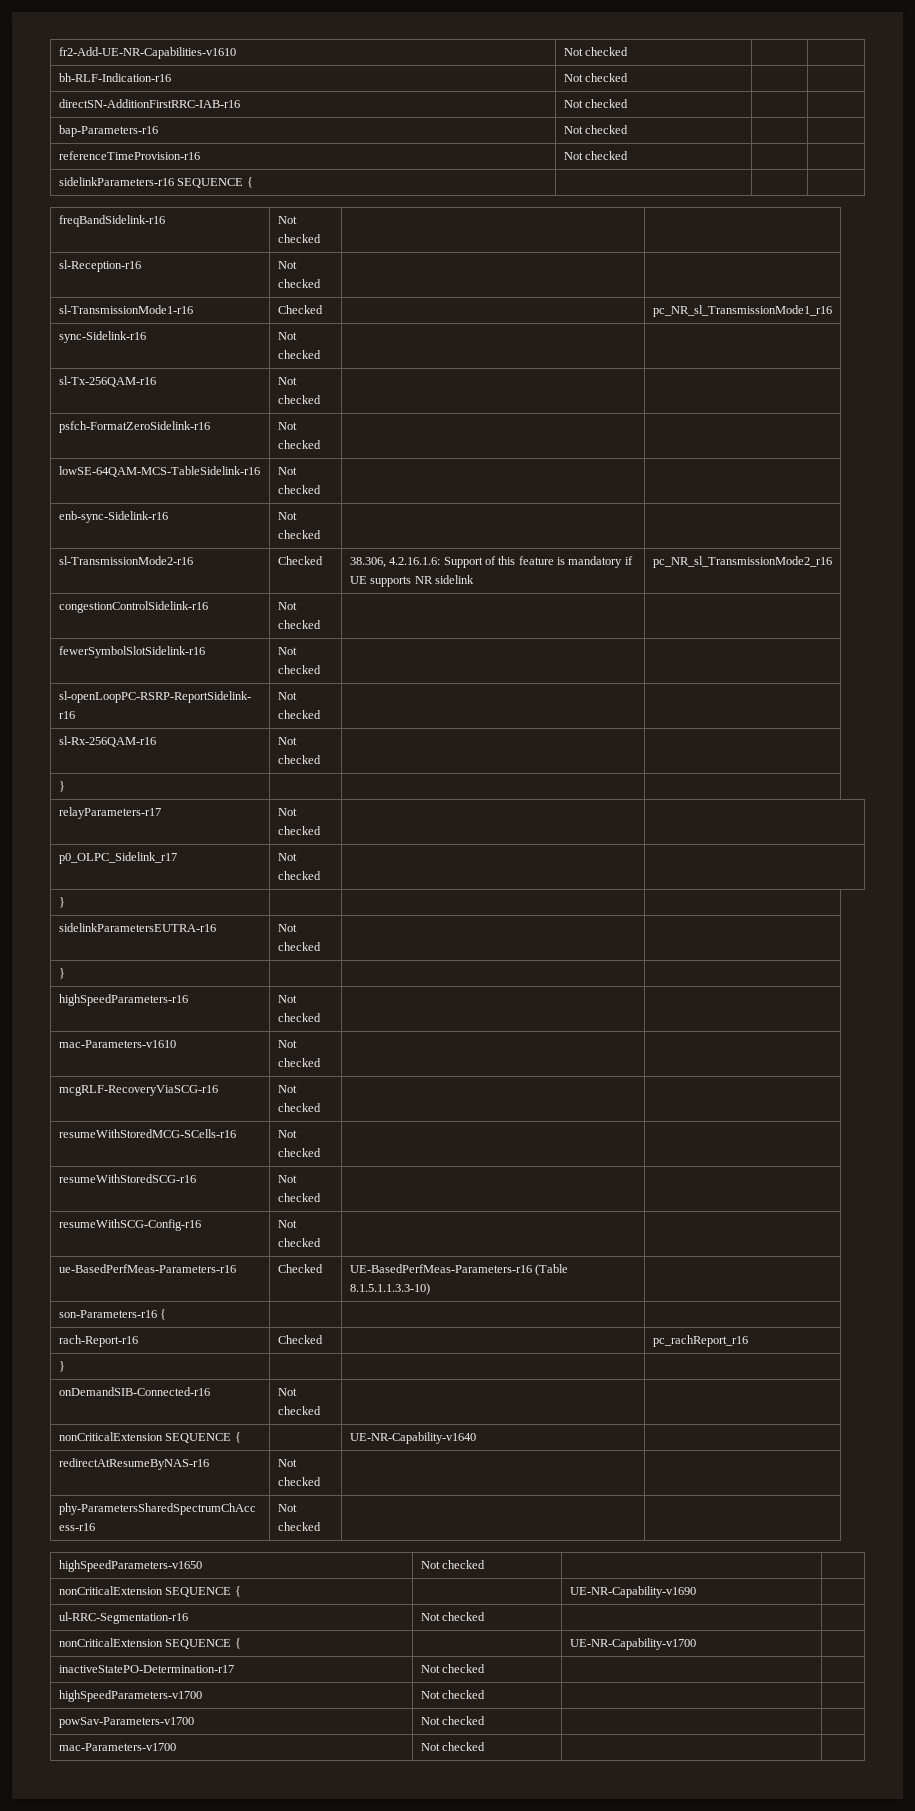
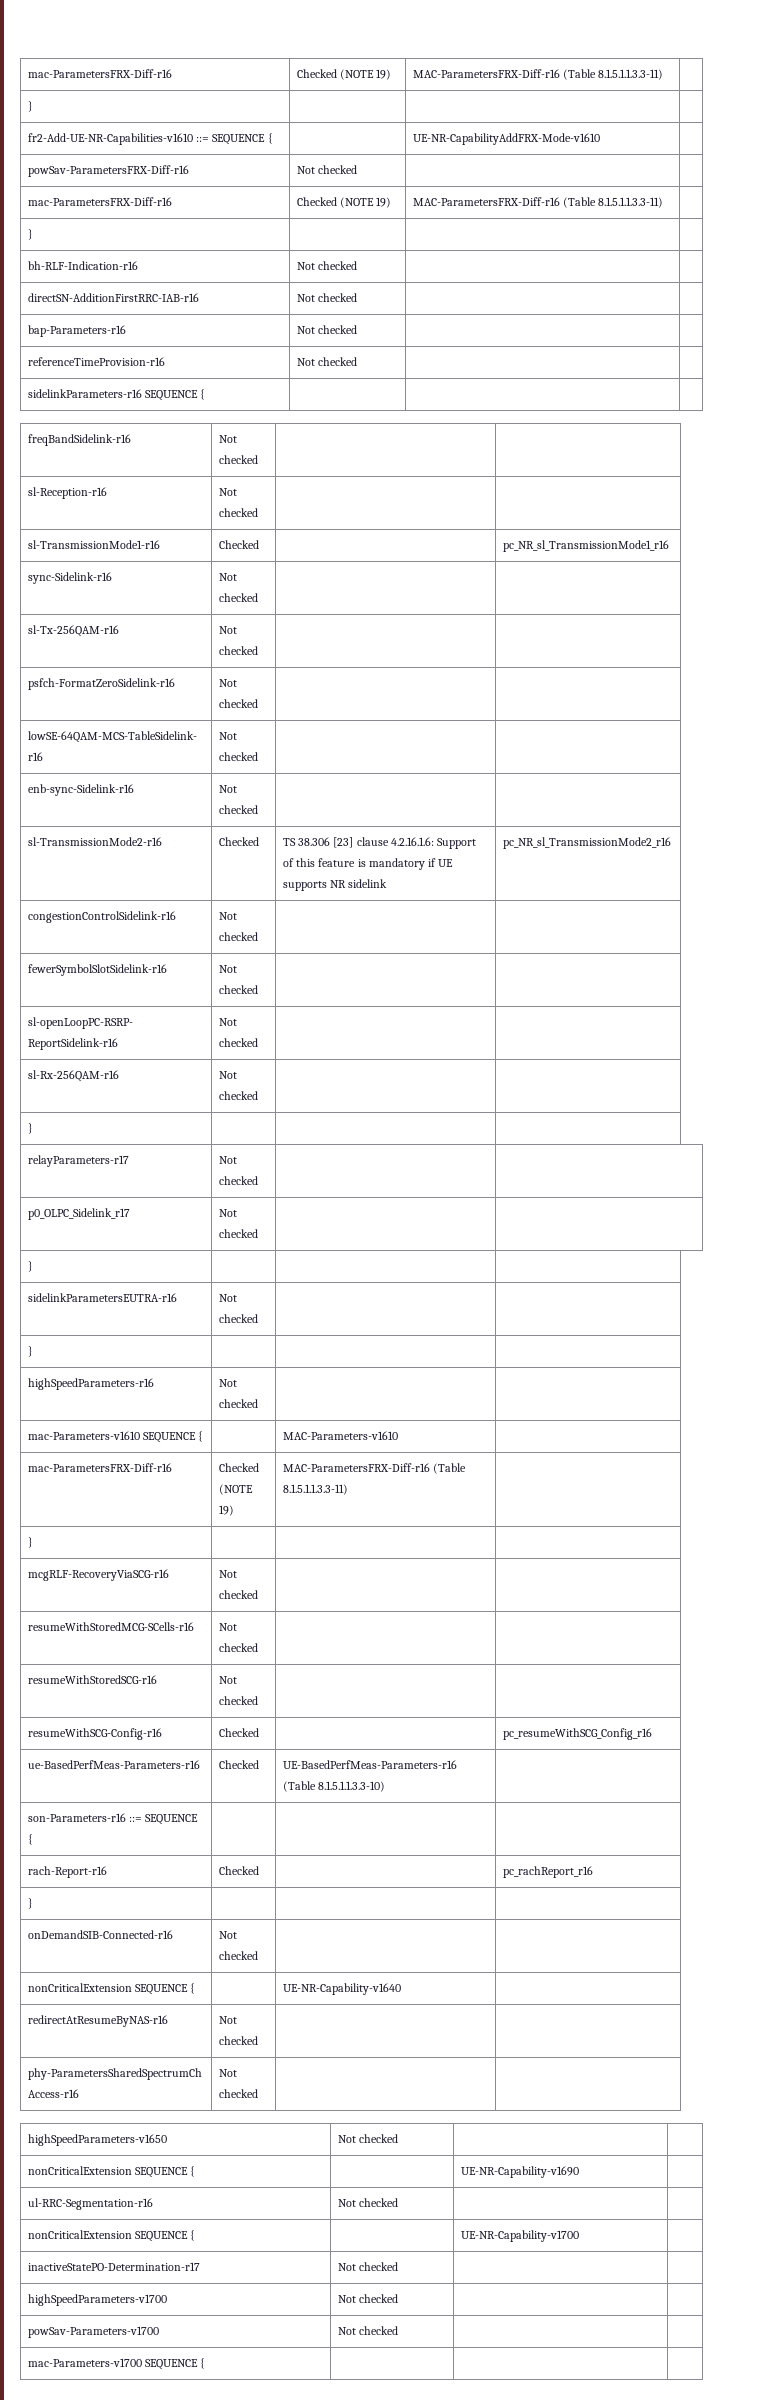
[58,47,236,59] [563,47,629,56] fr2-Add-UE-NR-Capabilities-v1610 | Not checked -> [27,69,172,78] [296,69,392,80] [412,69,664,80] [27,101,33,112] [27,133,273,145] [412,133,600,145] [27,165,189,177] [296,165,358,174] [27,197,172,206] [296,197,392,208] [412,197,664,208] [27,229,33,240] mac-ParametersFRX-Diff-r16 | Checked (NOTE 19) | MAC-ParametersFRX-Diff-r16 (Table 8.1.5.1.1.3.3-11) | // } | | | // fr2-Add-UE-NR-Capabilities-v1610 ::= SEQUENCE { | | UE-NR-CapabilityAddFRX-Mode-v1610 | // powSav-ParametersFRX-Diff-r16 | Not checked | | // mac-ParametersFRX-Diff-r16 | Checked (NOTE 19) | MAC-ParametersFRX-Diff-r16 (Table 8.1.5.1.1.3.3-11) | // } |
[349,557,386,568] 38.306, -> [282,837,389,848] TS 38.306 [23] clause
[277,1040,297,1048] [277,1058,321,1067] | Not checked -> [143,1431,204,1443] [282,1431,398,1440] [27,1463,172,1472] [218,1463,259,1472] [218,1484,253,1495] [218,1505,234,1516] [282,1463,467,1474] [282,1484,348,1495] [27,1537,33,1548] SEQUENCE { | | MAC-Parameters-v1610 | // mac-ParametersFRX-Diff-r16 | Checked (NOTE 19) | MAC-ParametersFRX-Diff-r16 (Table 8.1.5.1.1.3.3-11) | // } |
[277,1220,297,1228] [277,1238,321,1247] Not checked | | -> [218,1728,259,1737] [502,1728,652,1740] Checked | | pc_resumeWithSCG_Config_r16
(157, 1314) none -> [129,1814,199,1825] ::= SEQUENCE
[420,1742,486,1751] | Not checked -> [145,2358,206,2370] SEQUENCE { |

